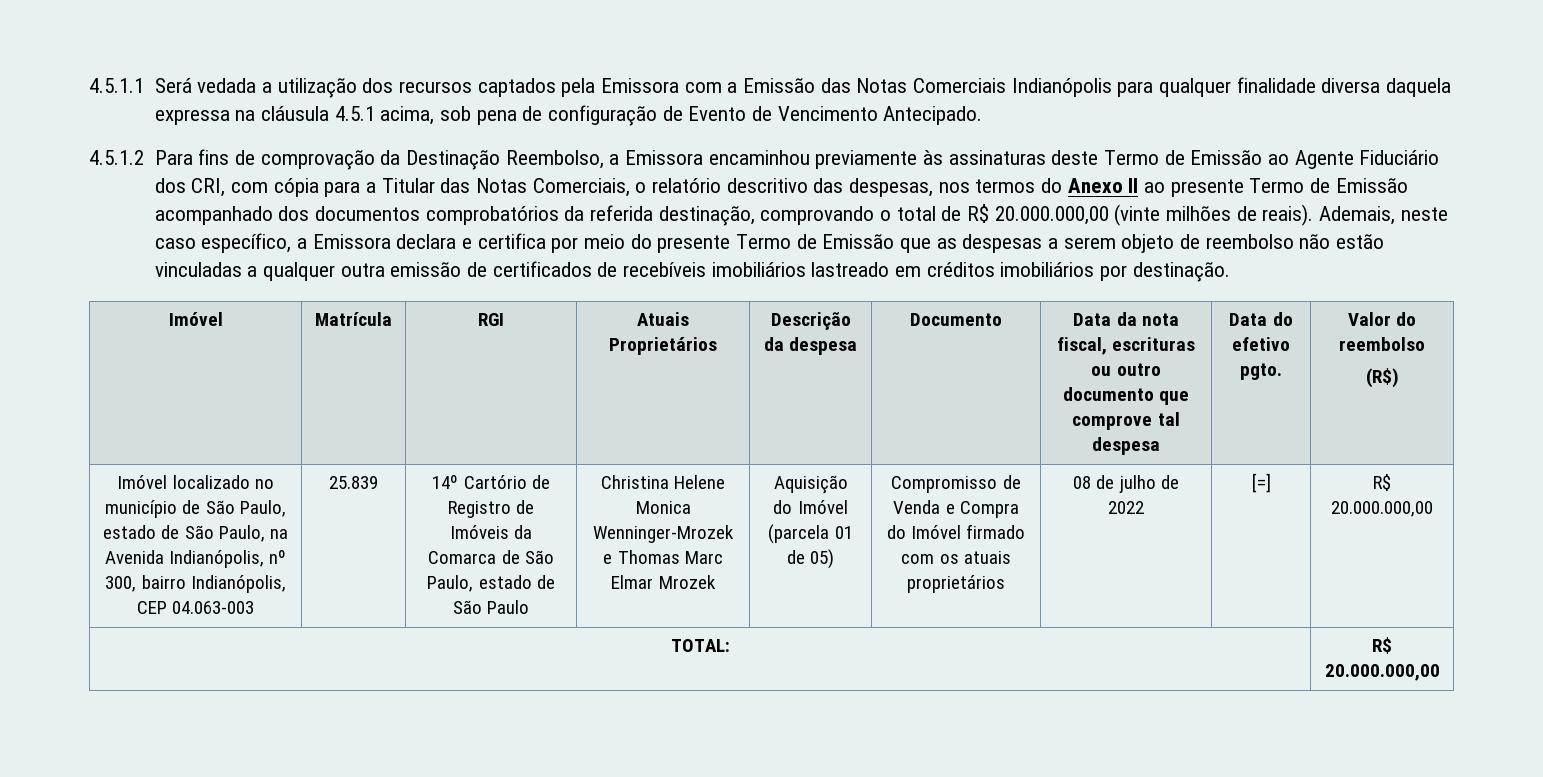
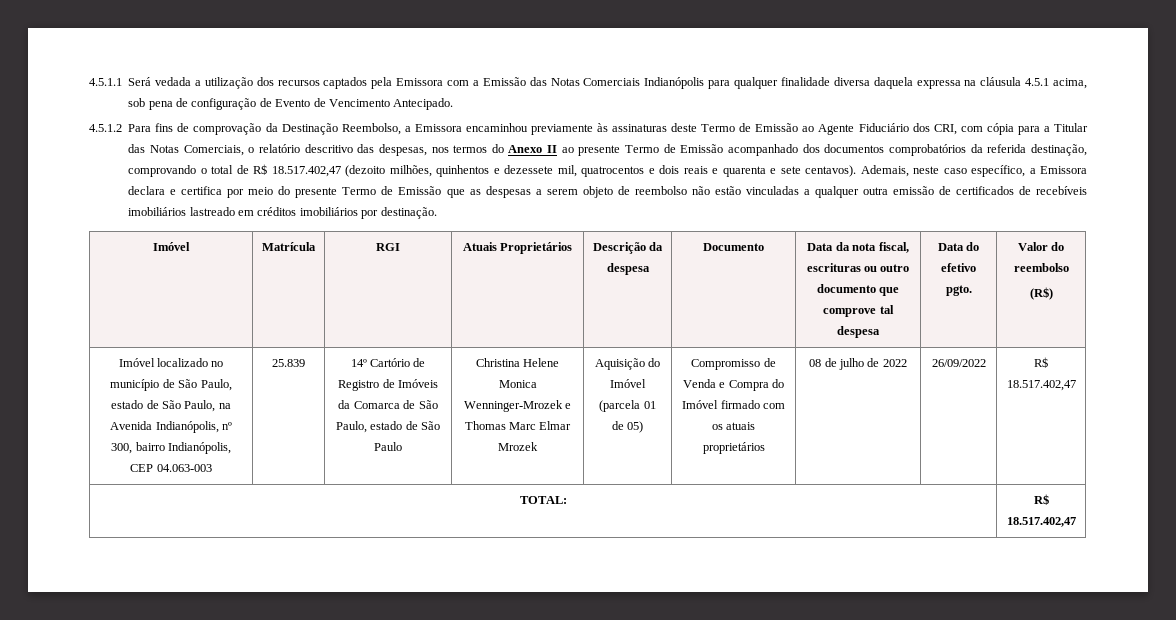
[994,204,1314,226] 20.000.000,00 (vinte milhões de reais). -> [271,165,857,177] 18.517.402,47 (dezoito milhões, quinhentos e dezessete mil, quatrocentos e dois reais e quarenta e sete centavos).
[1251,473,1271,493] [1373,474,1391,491] [1331,501,1433,517] [=] | R$ 20.000.000,00 -> [931,359,986,367] [1034,357,1048,368] [1006,380,1076,391] 26/09/2022 | R$ 18.517.402,47
[1324,664,1440,681] 20.000.000,00 -> [1006,517,1076,527] 18.517.402,47

